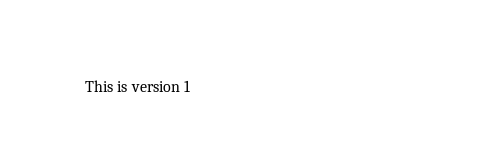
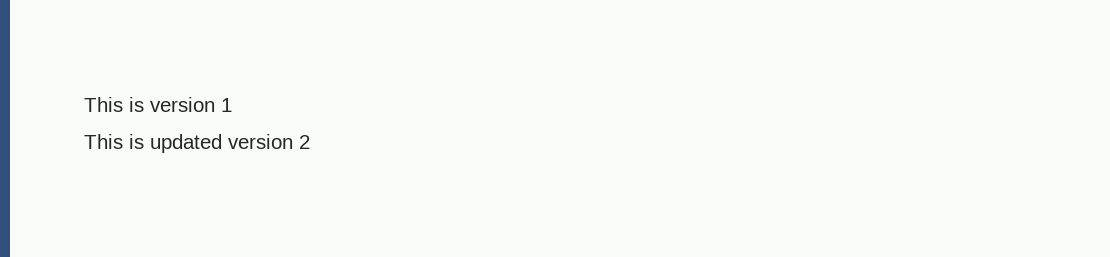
(190, 86) none -> [84,134,310,153] // This is updated version 2

